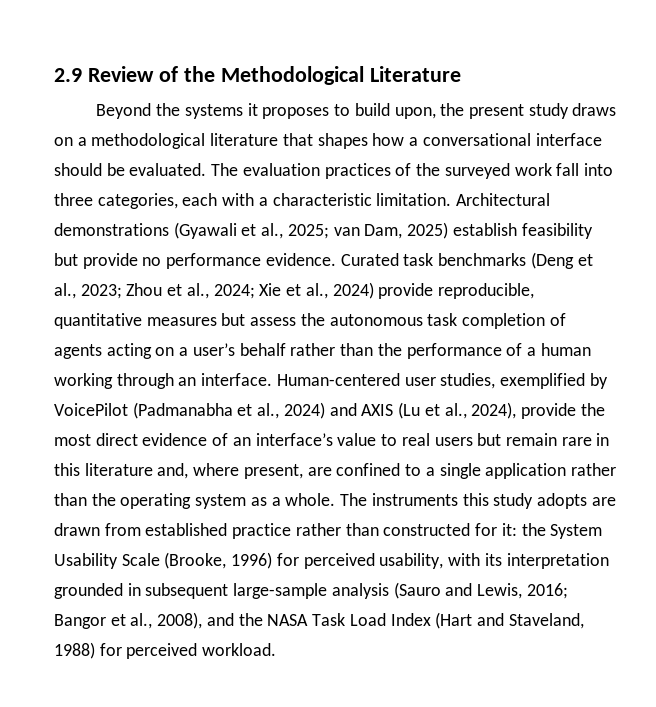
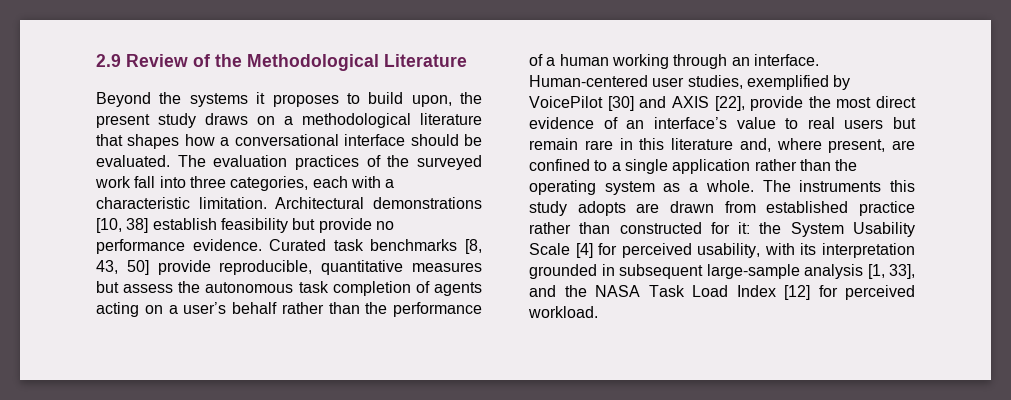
[173,222,449,239] (Gyawali et al., 2025; van Dam, 2025) -> [96,218,149,233] [10, 38]
[530,252,593,269] [54,282,374,299] (Deng et al., 2023; Zhou et al., 2024; Xie et al., 2024) -> [465,239,483,254] [96,260,149,275] [8, 43, 50]
[132,402,517,419] (Padmanabha et al., 2024) and AXIS (Lu et al., 2024), -> [607,96,745,111] [30] and AXIS [22],
[164,552,273,569] (Brooke, 1996) -> [575,243,593,258] [4]
[393,582,568,599] [54,612,203,629] (Sauro and Lewis, 2016; Bangor et al., 2008), -> [867,264,915,279] [1, 33],
[435,612,584,629] [54,642,95,659] (Hart and Staveland, 1988) -> [784,285,810,300] [12]

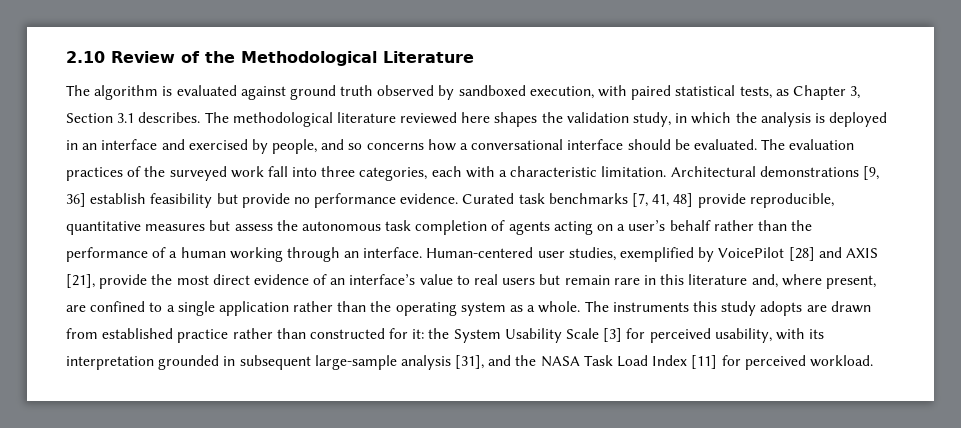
[96,54,121,67] 2.9 -> [66,51,105,63] 2.10
[96,92,482,107] [96,113,482,128] [96,134,180,149] Beyond the systems it proposes to build upon, the present study draws on a methodological literature that shapes -> [66,85,861,100] [66,112,888,127] [66,139,424,154] The algorithm is evaluated against ground truth observed by sandboxed execution, with paired statistical tests, as Chapter 3, Section 3.1 describes. The methodological literature reviewed here shapes the validation study, in which the analysis is deployed in an interface and exercised by people, and so concerns
[96,218,149,233] [10, 38] -> [862,166,879,180] [66,193,86,207] [9, 36]
[465,239,483,254] [96,260,149,275] [8, 43, 50] -> [632,193,694,207] [7, 41, 48]
[607,96,634,111] [30] -> [788,247,815,261] [28]
[714,96,745,111] [22], -> [66,274,95,288] [21],
[575,243,593,258] [4] -> [603,328,623,342] [3]
[867,264,915,279] [1, 33], -> [455,355,485,369] [31],
[784,285,810,300] [12] -> [691,355,718,369] [11]

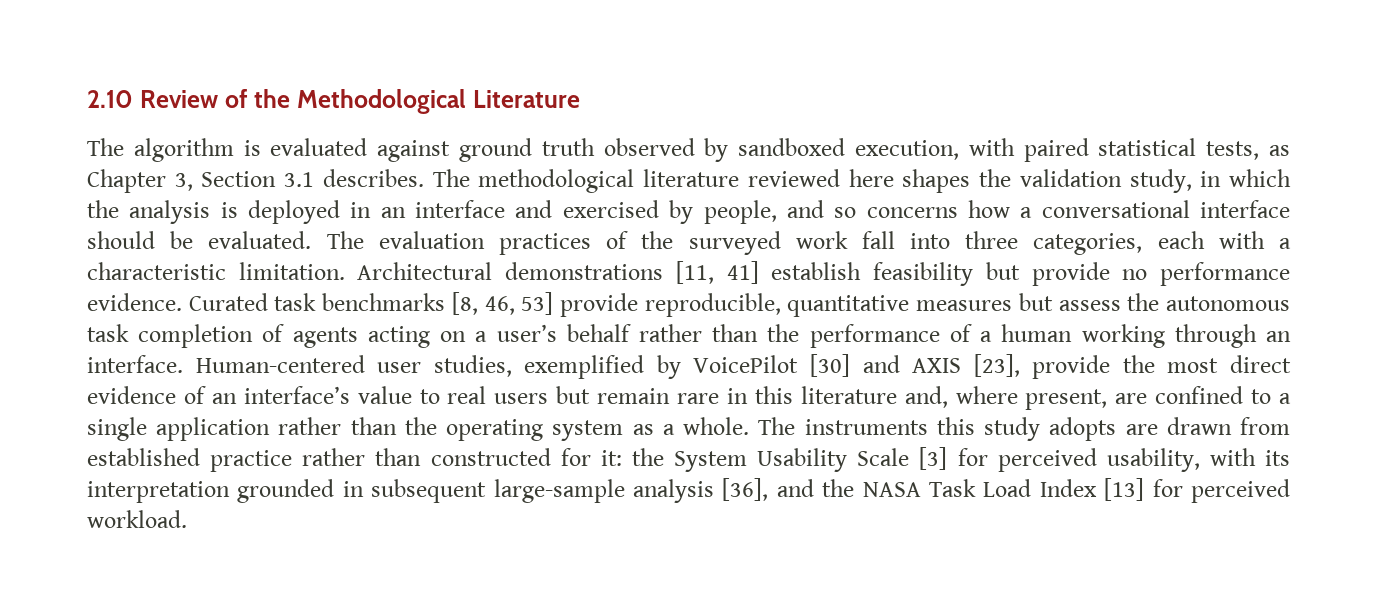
[862,166,879,180] [66,193,86,207] [9, 36] -> [675,261,759,284] [11, 41]
[632,193,694,207] [7, 41, 48] -> [451,292,554,315] [8, 46, 53]
[788,247,815,261] [28] -> [809,354,850,377] [30]
[66,274,95,288] [21], -> [973,354,1020,377] [23],
[455,355,485,369] [31], -> [722,478,769,501] [36],
[691,355,718,369] [11] -> [1104,478,1145,501] [13]

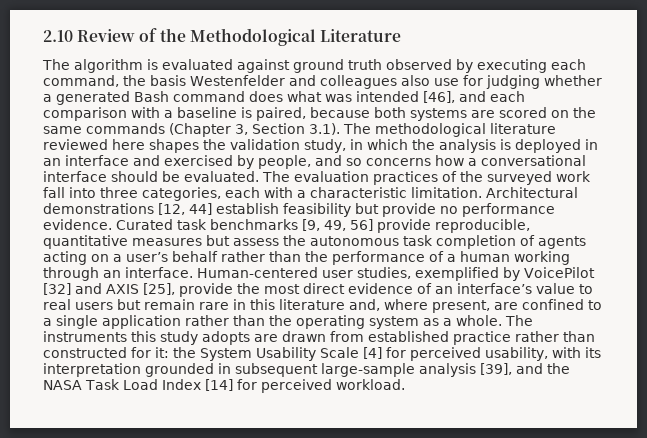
[738,138,1290,162] [87,169,424,193] sandboxed execution, with paired statistical tests, as Chapter 3, Section 3.1 describes. -> [477,59,586,73] [43,75,602,89] [43,91,525,105] [43,107,596,121] [43,123,340,137] executing each command, the basis Westenfelder and colleagues also use for judging whether a generated Bash command does what was intended [46], and each comparison with a baseline is paired, because both systems are scored on the same commands (Chapter 3, Section 3.1).
[675,261,759,284] [11, 41] -> [158,203,212,215] [12, 44]
[451,292,554,315] [8, 46, 53] -> [302,219,373,231] [9, 49, 56]
[809,354,850,377] [30] -> [43,283,71,295] [32]
[973,354,1020,377] [23], -> [143,283,175,295] [25],
[919,447,948,470] [3] -> [363,347,382,359] [4]
[722,478,769,501] [36], -> [480,363,512,375] [39],
[1104,478,1145,501] [13] -> [204,379,233,391] [14]

